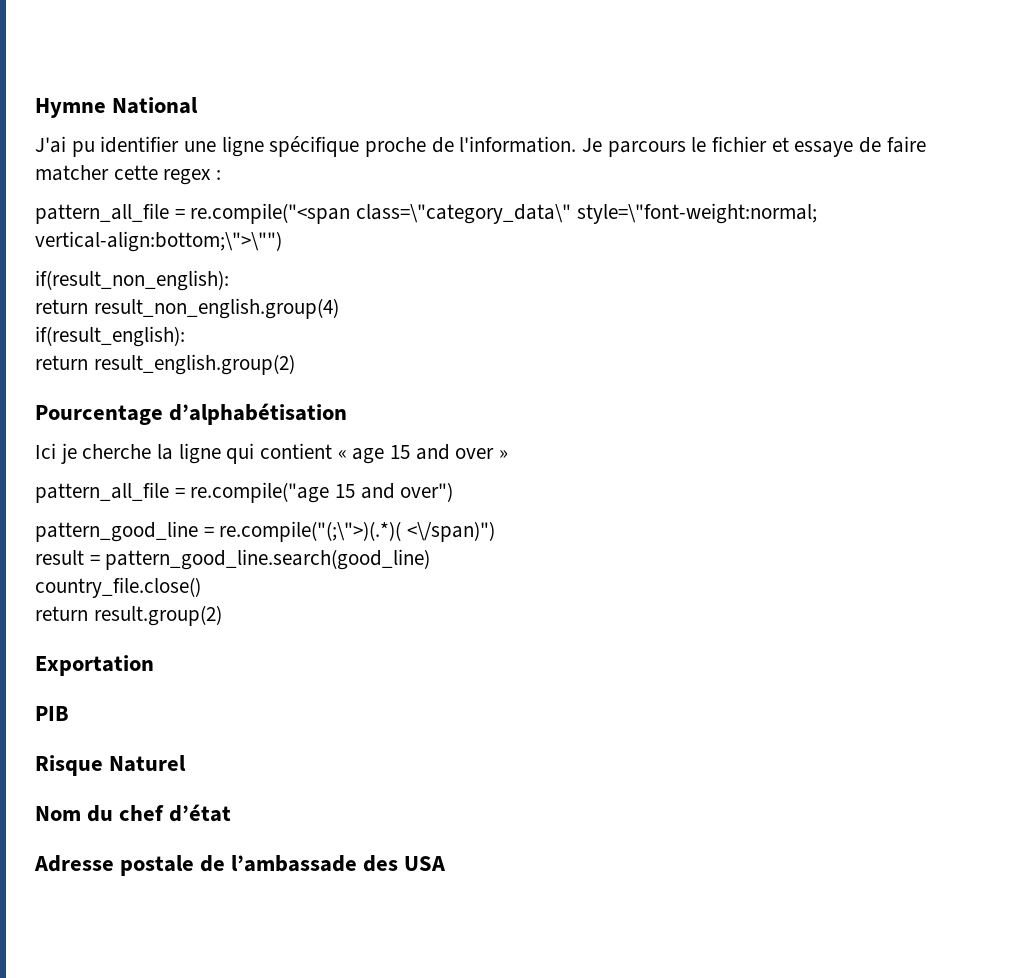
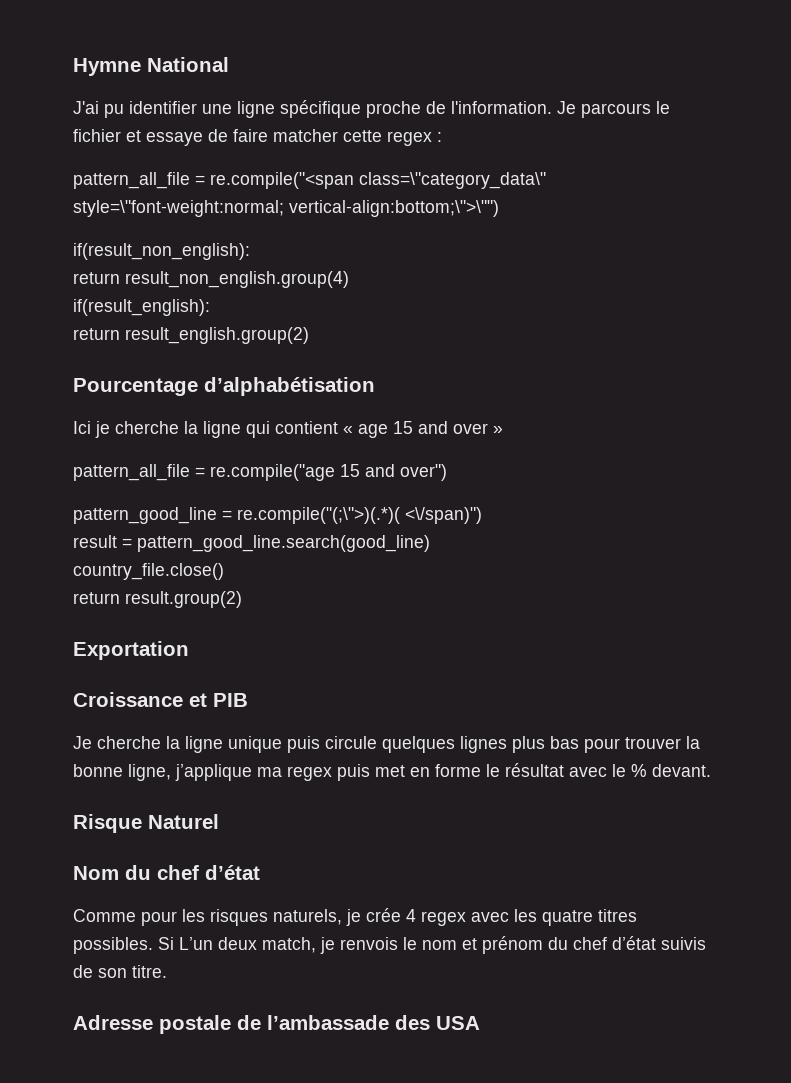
(154, 665) none -> [73,692,207,707] Croissance et
(69, 713) none -> [73,736,700,753] [73,763,711,781] // Je cherche la ligne unique puis circule quelques lignes plus bas pour trouver la bonne ligne, j’applique ma regex puis met en forme le résultat avec le % devant.
(232, 813) none -> [73,908,637,926] [73,936,706,954] [73,965,167,978] // Comme pour les risques naturels, je crée 4 regex avec les quatre titres possibles. Si L’un deux match, je renvois le nom et prénom du chef d’état suivis de son titre.

